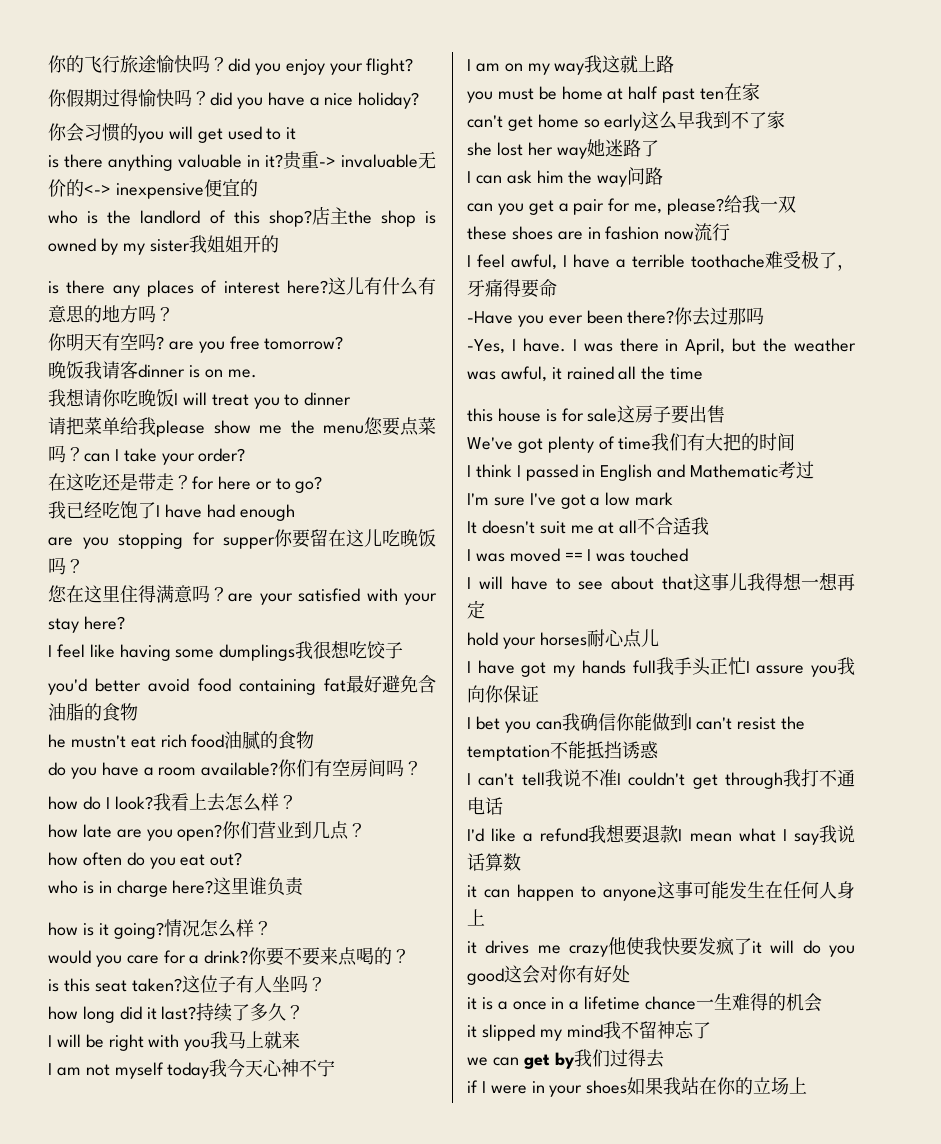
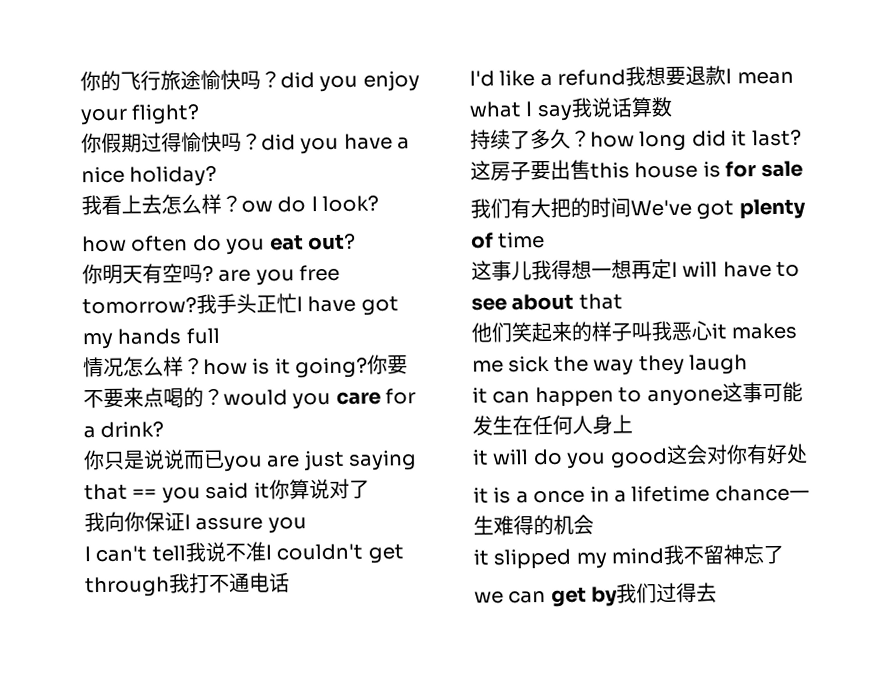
[48,123,297,143] [48,151,436,171] [48,179,258,199] [48,206,436,227] [48,235,279,255] [48,277,437,297] [48,305,174,323] 你会习惯的you will get used to it // is there anything valuable in it?贵重-> invaluable无价的<-> inexpensive便宜的 // who is the landlord of this shop?店主the shop is owned by my sister我姐姐开的 // is there any places of interest here?这儿有什么有意思的地方吗？ -> [81,193,380,216] [82,233,356,255] 我看上去怎么样？ow do I look? // how often do you eat out?
[48,361,257,379] [48,388,352,409] [48,417,436,437] [48,445,246,465] [48,473,323,493] [48,501,295,521] [48,529,436,549] [48,557,84,575] [48,585,437,605] [48,616,125,633] [48,640,404,661] [48,675,436,695] [48,703,138,721] [48,731,315,750] [48,759,423,779] [48,793,297,812] [48,821,367,841] [48,852,243,869] [48,877,305,897] [48,919,272,939] [48,950,249,967] // 晚饭我请客dinner is on me. // 我想请你吃晚饭I will treat you to dinner // 请把菜单给我please show me the menu您要点菜吗？can I take your order? // 在这吃还是带走？for here or to go? // 我已经吃饱了I have had enough // are you stopping for supper你要留在这儿吃晚饭吗？ // 您在这里住得满意吗？are your satisfied with your stay here? // I feel like having some dumplings我很想吃饺子 // you'd better avoid food containing fat最好避免含油脂的食物 // he mustn't eat rich food油腻的食物 // do you have a room available?你们有空房间吗？ // how do I look?我看上去怎么样？ // how late are you open?你们营业到几点？ // how often do you eat out? // who is in charge here?这里谁负责 // how is it going?情况怎么样？ // would you care for a drink? -> [196,293,399,316] [82,327,220,350] [83,356,369,379] 我手头正忙I have got my hands full // 情况怎么样？how is it going?
[48,975,326,993] [48,1003,305,1023] [48,1031,301,1051] [48,1059,336,1079] [467,55,675,75] [467,83,761,103] [467,111,786,131] [467,139,659,159] [467,167,664,187] [467,195,797,215] [467,223,731,241] [467,250,855,271] [467,279,557,298] [467,307,765,327] [467,338,856,355] [467,366,704,382] [467,405,726,424] [467,433,796,453] [467,461,815,481] [467,492,674,509] [467,517,710,535] [467,548,689,562] [467,572,855,591] [467,600,485,619] [467,629,659,649] [467,657,837,677] // is this seat taken?这位子有人坐吗？ // how long did it last?持续了多久？ // I will be right with you我马上就来 // I am not myself today我今天心神不宁 // I am on my way我这就上路 // you must be home at half past ten在家 // can't get home so early这么早我到不了家 // she lost her way她迷路了 // I can ask him the way问路 // can you get a pair for me, please?给我一双 // these shoes are in fashion now流行 // I feel awful, I have a terrible toothache难受极了，牙痛得要命 // -Have you ever been there?你去过那吗 // -Yes, I have. I was there in April, but the weather was awful, it rained all the time // this house is for sale这房子要出售 // We've got plenty of time我们有大把的时间 // I think I passed in English and Mathematic考过 // I'm sure I've got a low mark // It doesn't suit me at all不合适我 // I was moved == I was touched // I will have to see about that这事儿我得想一想再定 // hold your horses耐心点儿 // I have got my hands full我手头正忙I assure you -> [223,388,417,410] [83,421,165,439] [83,449,418,472] [84,478,370,504] would you care for a drink? // 你只是说说而已you are just saying that == you said it你算说对了 //
[467,713,806,733] [467,741,658,761] // I bet you can我确信你能做到I can't resist the temptation不能抵挡诱惑 -> [184,514,307,534] I assure you
(521, 862) none -> [470,128,802,152] [470,159,803,182] [470,197,806,220] [471,232,546,249] [471,258,801,281] [471,293,623,311] [471,320,798,343] [472,354,748,376] // 持续了多久？how long did it last?这房子要出售this house is for sale // 我们有大把的时间We've got plenty of time // 这事儿我得想一想再定I will have to see about that // 他们笑起来的样子叫我恶心it makes me sick the way they laugh
[485,937,762,957] drives me crazy他使我快要发疯了it -> (489, 457) none
[467,1077,808,1097] // if I were in your shoes如果我站在你的立场上 -> (718, 592) none

